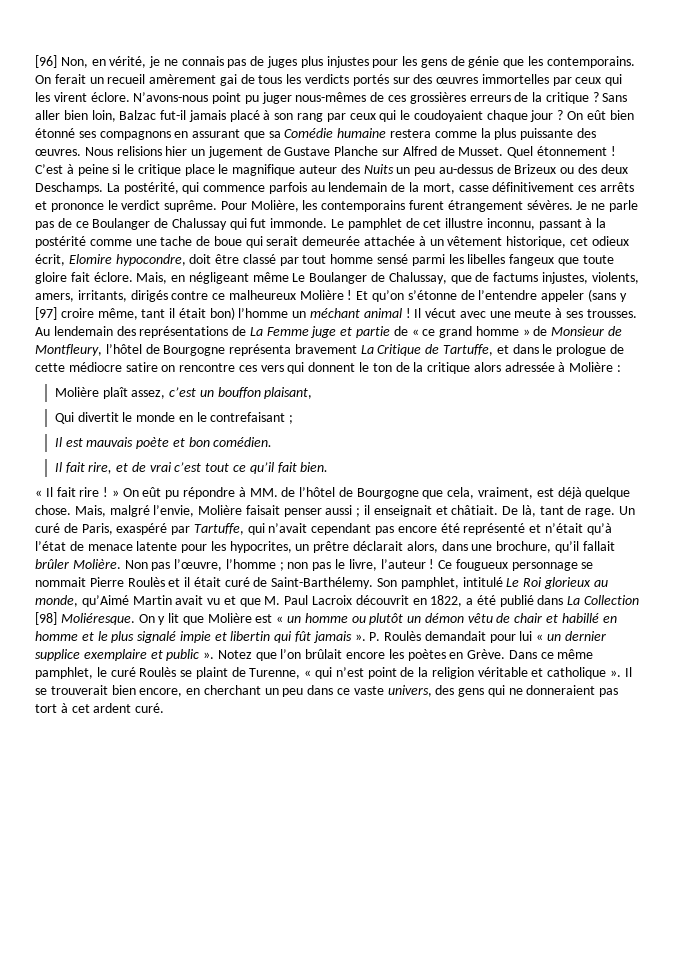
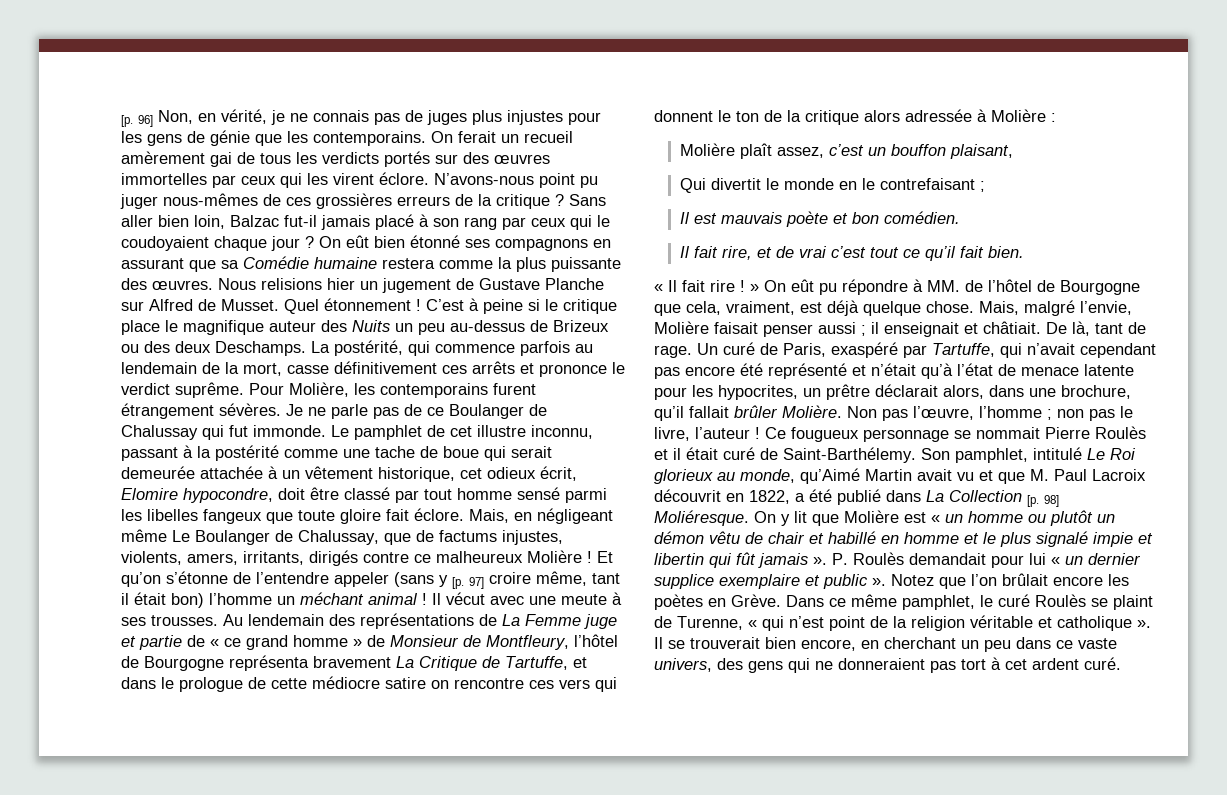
[35,55,57,68] [96] -> [121,115,153,127] [p. 96]
[35,307,57,320] [97] -> [452,577,484,589] [p. 97]
[35,612,57,625] [98] -> [1027,495,1059,507] [p. 98]

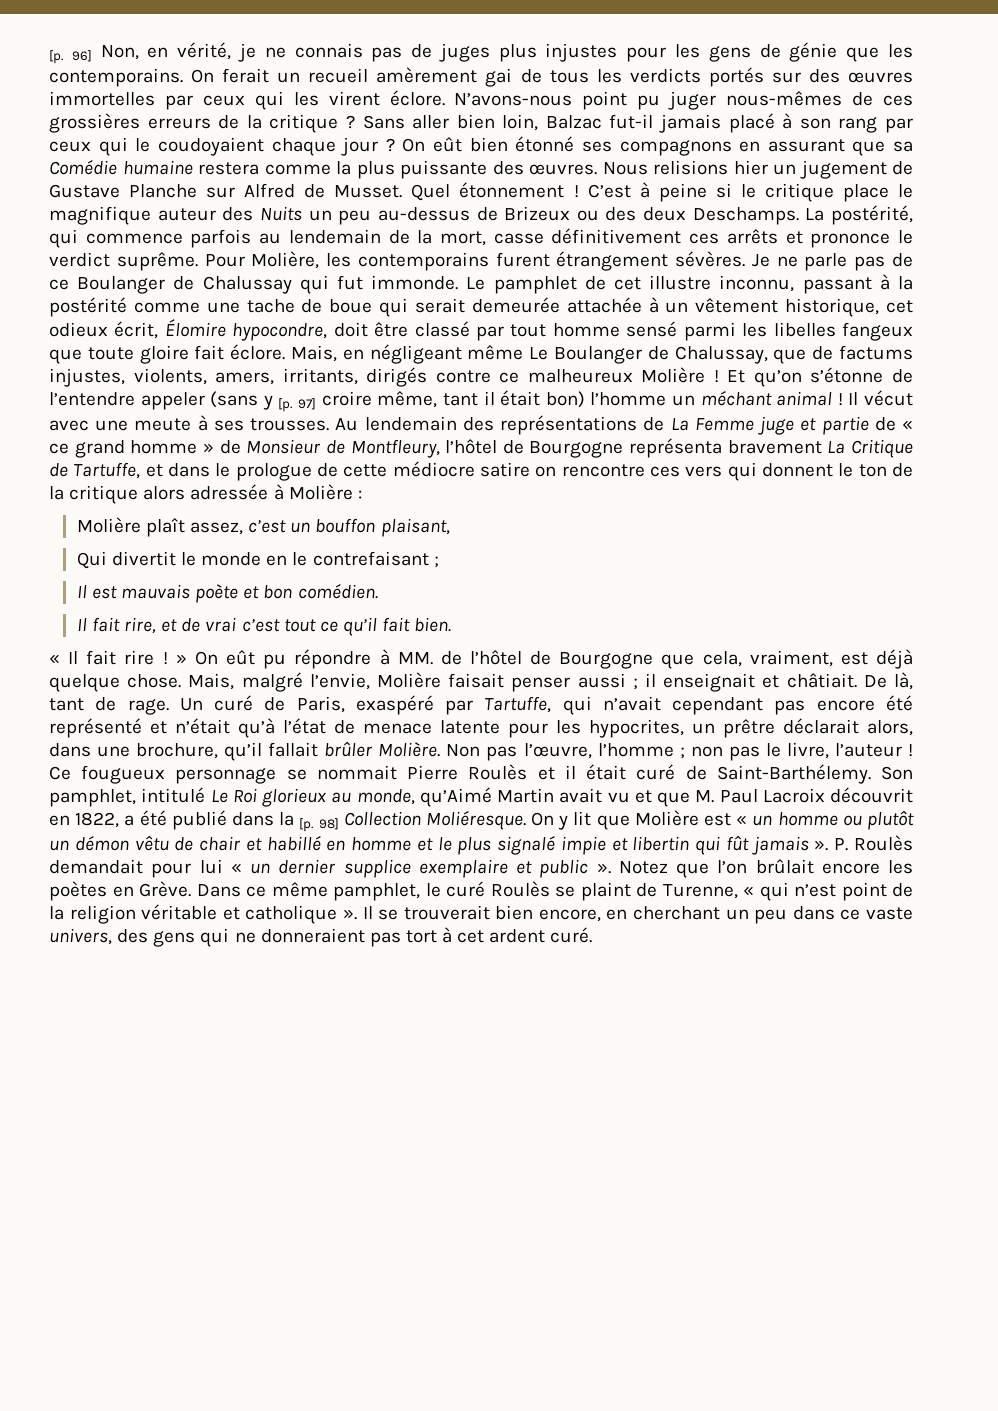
[121,488,178,500] Elomire -> [164,319,226,337] Élomire
[926,490,1022,502] La Collection -> [279,812,295,826] la
(1059, 501) none -> [343,811,421,826] Collection

